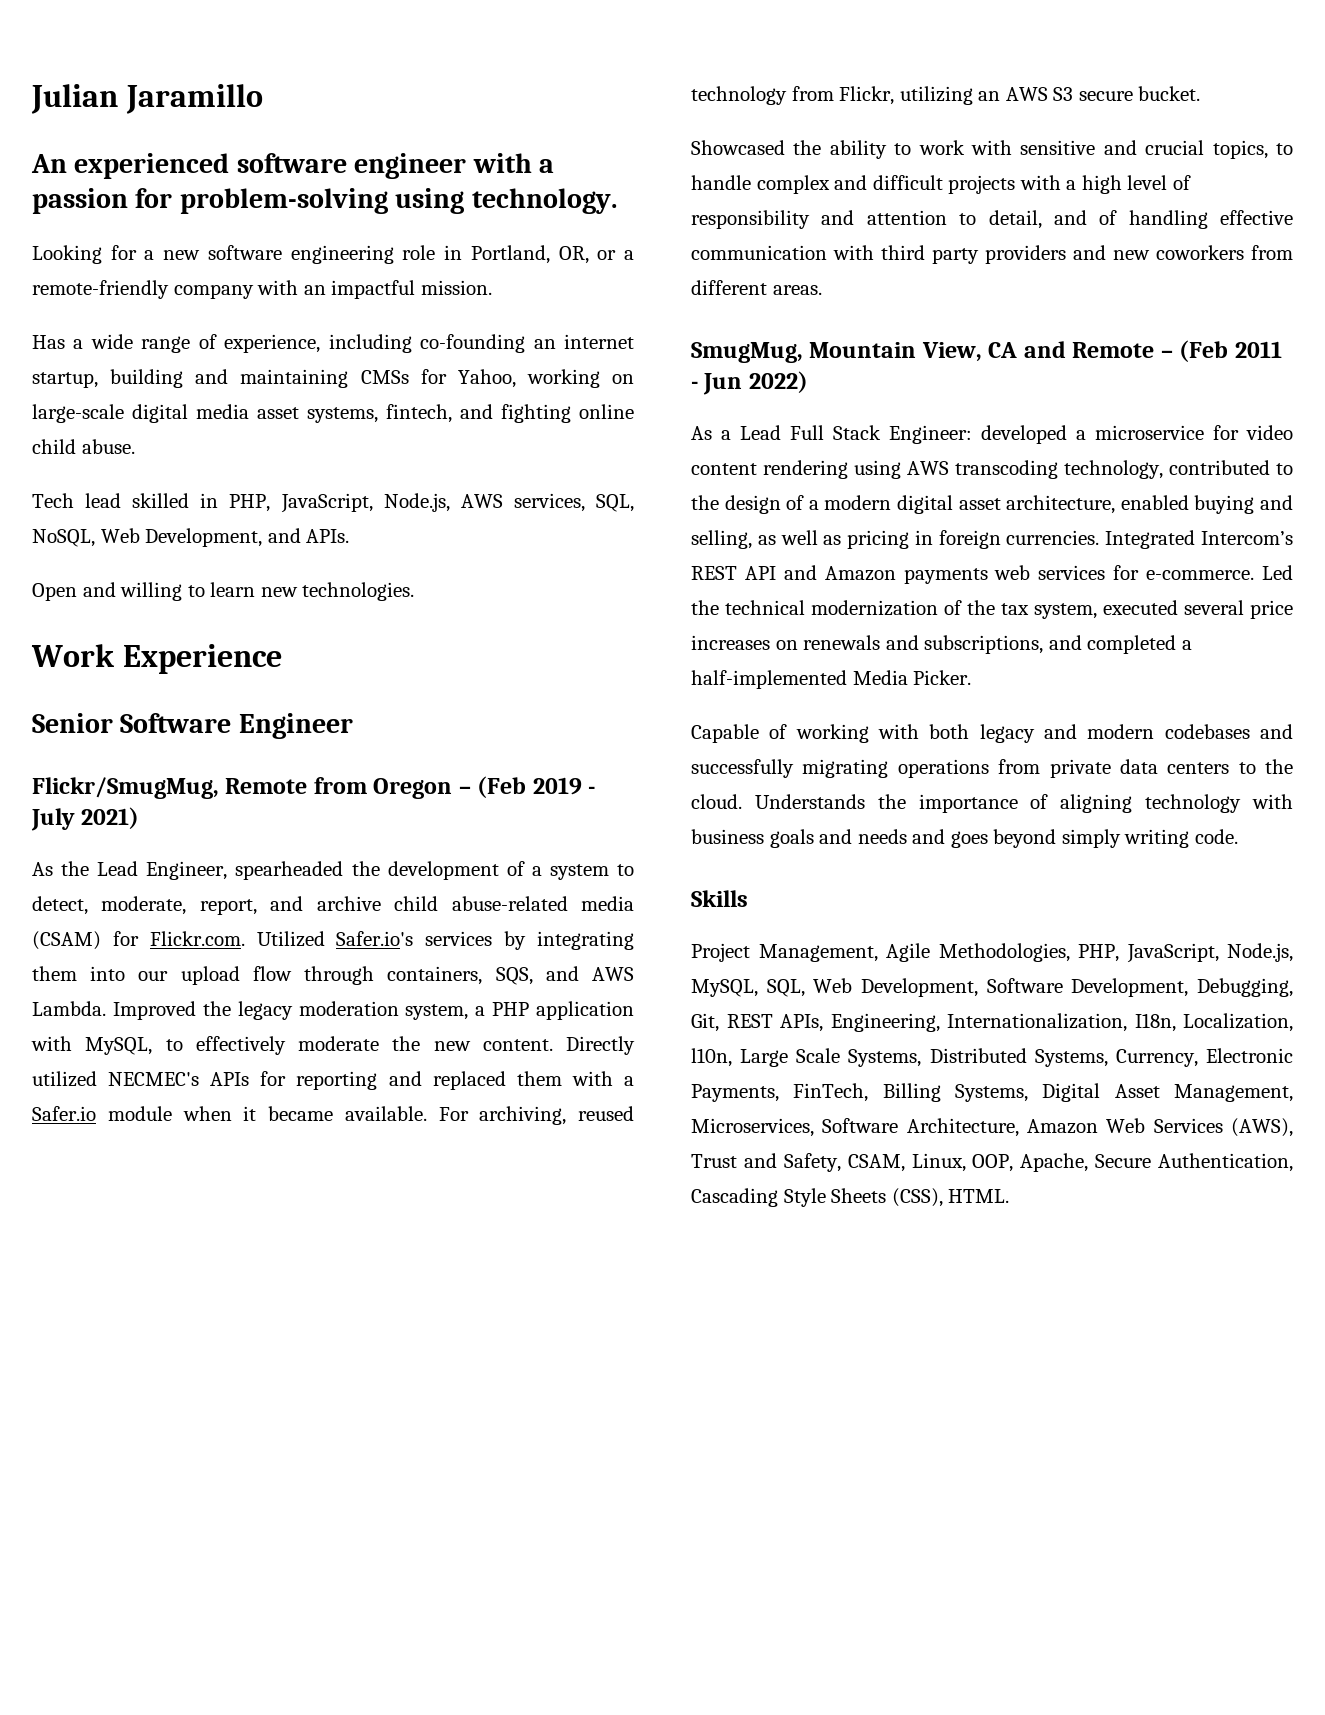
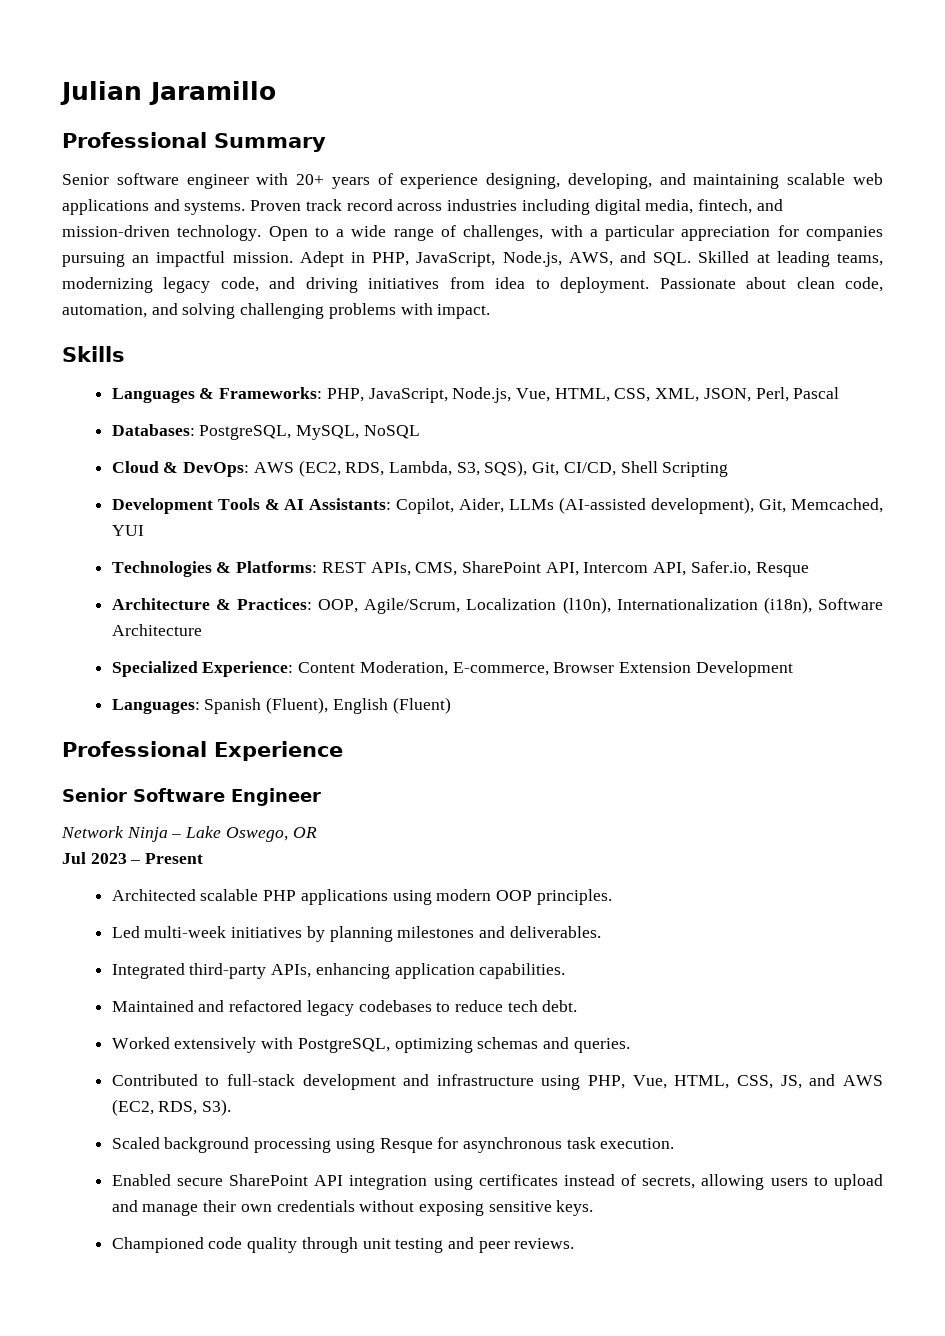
[31,153,555,179] [32,188,617,214] [32,245,635,264] [32,280,492,299] [32,334,635,353] [32,369,634,388] [32,404,634,423] [32,439,135,454] [32,493,634,513] [32,528,350,547] [32,582,415,601] [31,644,282,674] [32,713,353,739] [32,776,596,799] [31,807,140,831] [32,861,635,880] [32,896,635,915] [32,931,634,950] [32,966,634,985] [32,1001,634,1020] [31,1036,635,1055] [32,1071,634,1090] [32,1106,634,1125] [691,86,1201,105] [691,140,1293,159] [691,175,1191,194] [691,210,1293,229] [691,245,1293,264] [691,280,822,295] [691,340,1282,363] [691,371,808,395] [691,425,1293,444] [691,460,1293,479] [691,495,1293,514] [691,530,1293,549] [691,565,1293,584] [691,600,1293,619] [691,635,1192,654] [691,670,972,689] [691,724,1293,743] [691,759,1293,778] [691,794,1293,813] [691,829,1238,848] [691,890,748,907] [691,943,1293,963] [691,978,1293,997] [691,1013,1293,1032] [691,1048,1293,1067] [691,1083,1293,1102] [691,1118,1293,1137] [691,1153,1293,1172] [691,1188,1010,1207] An experienced software engineer with a passion for problem-solving using technology. // Looking for a new software engineering role in Portland, OR, or a remote-friendly company with an impactful mission. // Has a wide range of experience, including co-founding an internet startup, building and maintaining CMSs for Yahoo, working on large-scale digital media asset systems, fintech, and fighting online child abuse. // Tech lead skilled in PHP, JavaScript, Node.js, AWS services, SQL, NoSQL, Web Development, and APIs. // Open and willing to learn new technologies. // Work Experience // Senior Software Engineer // Flickr/SmugMug, Remote from Oregon – (Feb 2019 - July 2021) // As the Lead Engineer, spearheaded the development of a system to detect, moderate, report, and archive child abuse-related media (CSAM) for Flickr.com. Utilized Safer.io's services by integrating them into our upload flow through containers, SQS, and AWS Lambda. Improved the legacy moderation system, a PHP application with MySQL, to effectively moderate the new content. Directly utilized NECMEC's APIs for reporting and replaced them with a Safer.io module when it became available. For archiving, reused technology from Flickr, utilizing an AWS S3 secure bucket. // Showcased the ability to work with sensitive and crucial topics, to handle complex and difficult projects with a high level of responsibility and attention to detail, and of handling effective communication with third party providers and new coworkers from different areas. // SmugMug, Mountain View, CA and Remote – (Feb 2011 - Jun 2022) // As a Lead Full Stack Engineer: developed a microservice for video content rendering using AWS transcoding technology, contributed to the design of a modern digital asset architecture, enabled buying and selling, as well as pricing in foreign currencies. Integrated Intercom’s REST API and Amazon payments web services for e-commerce. Led the technical modernization of the tax system, executed several price increases on renewals and subscriptions, and completed a half-implemented Media Picker. // Capable of working with both legacy and modern codebases and successfully migrating operations from private data centers to the cloud. Understands the importance of aligning technology with business goals and needs and goes beyond simply writing code. // Skills // Project Management, Agile Methodologies, PHP, JavaScript, Node.js, MySQL, SQL, Web Development, Software Development, Debugging, Git, REST APIs, Engineering, Internationalization, I18n, Localization, l10n, Large Scale Systems, Distributed Systems, Currency, Electronic Payments, FinTech, Billing Systems, Digital Asset Management, Microservices, Software Architecture, Amazon Web Services (AWS), Trust and Safety, CSAM, Linux, OOP, Apache, Secure Authentication, Cascading Style Sheets (CSS), HTML. -> [62,132,326,152] [62,173,883,189] [62,199,783,215] [62,225,884,241] [62,251,884,267] [62,277,883,293] [62,303,491,319] [62,346,125,362] [111,387,840,403] [111,424,420,440] [111,460,729,477] [111,497,884,514] [111,525,144,536] [111,561,809,577] [111,597,883,614] [111,624,202,636] [111,661,793,677] [111,697,451,714] [62,741,343,761] [62,788,321,806] [61,826,317,842] [62,852,204,864] [111,889,612,905] [111,926,601,942] [111,963,566,979] [111,1000,578,1016] [111,1037,630,1053] [111,1074,884,1090] [111,1099,232,1116] [111,1137,675,1153] [111,1174,884,1190] [111,1200,594,1216] [111,1237,575,1253] Professional Summary // Senior software engineer with 20+ years of experience designing, developing, and maintaining scalable web applications and systems. Proven track record across industries including digital media, fintech, and mission-driven technology. Open to a wide range of challenges, with a particular appreciation for companies pursuing an impactful mission. Adept in PHP, JavaScript, Node.js, AWS, and SQL. Skilled at leading teams, modernizing legacy code, and driving initiatives from idea to deployment. Passionate about clean code, automation, and solving challenging problems with impact. // Skills // Languages & Frameworks: PHP, JavaScript, Node.js, Vue, HTML, CSS, XML, JSON, Perl, Pascal // Databases: PostgreSQL, MySQL, NoSQL // Cloud & DevOps: AWS (EC2, RDS, Lambda, S3, SQS), Git, CI/CD, Shell Scripting // Development Tools & AI Assistants: Copilot, Aider, LLMs (AI-assisted development), Git, Memcached, YUI // Technologies & Platforms: REST APIs, CMS, SharePoint API, Intercom API, Safer.io, Resque // Architecture & Practices: OOP, Agile/Scrum, Localization (l10n), Internationalization (i18n), Software Architecture // Specialized Experience: Content Moderation, E-commerce, Browser Extension Development // Languages: Spanish (Fluent), English (Fluent) // Professional Experience // Senior Software Engineer // Network Ninja – Lake Oswego, OR // Jul 2023 – Present // Architected scalable PHP applications using modern OOP principles. // Led multi-week initiatives by planning milestones and deliverables. // Integrated third-party APIs, enhancing application capabilities. // Maintained and refactored legacy codebases to reduce tech debt. // Worked extensively with PostgreSQL, optimizing schemas and queries. // Contributed to full-stack development and infrastructure using PHP, Vue, HTML, CSS, JS, and AWS (EC2, RDS, S3). // Scaled background processing using Resque for asynchronous task execution. // Enabled secure SharePoint API integration using certificates instead of secrets, allowing users to upload and manage their own credentials without exposing sensitive keys. // Championed code quality through unit testing and peer reviews.

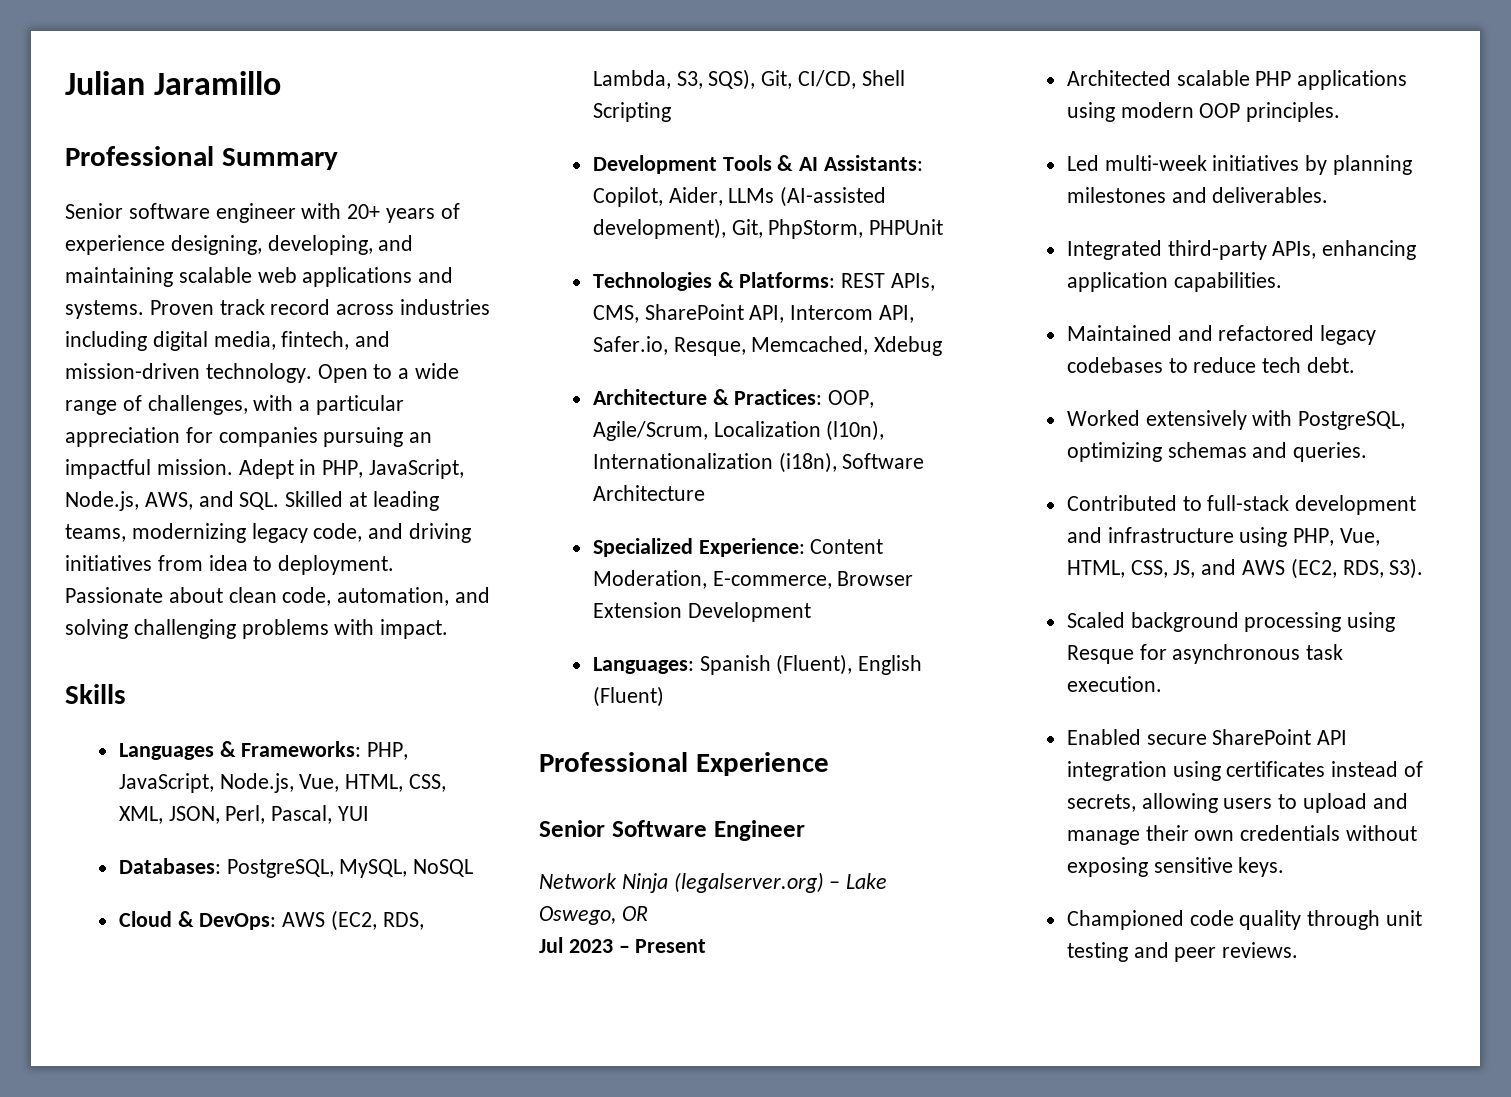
[793,387,840,399] Pascal -> [271,805,369,824] Pascal, YUI
[791,498,884,513] [111,525,144,536] Memcached, YUI -> [768,219,944,239] PhpStorm, PHPUnit
[755,562,809,577] Resque -> [673,336,943,356] Resque, Memcached, Xdebug
(168, 834) none -> [673,872,824,893] (legalserver.org)

